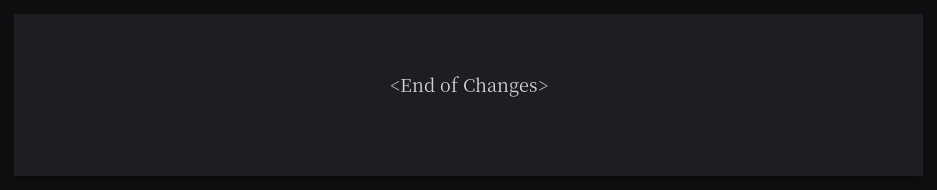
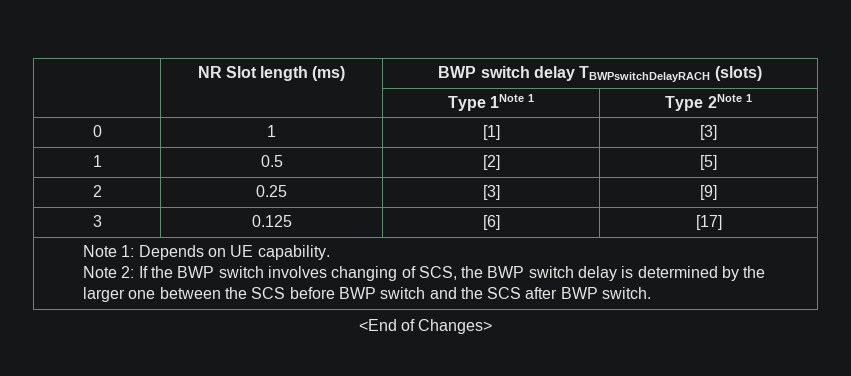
(389, 84) none -> [197,66,346,81] [438,66,762,82] [447,94,535,111] [665,94,752,111] [92,125,102,137] [267,125,276,137] [482,125,500,140] [700,125,717,140] [92,155,102,167] [260,155,283,167] [482,155,500,170] [700,155,717,170] [92,185,102,197] [255,185,287,197] [482,185,500,200] [700,185,717,200] [92,215,102,227] [251,215,292,227] [482,215,500,230] [695,215,722,230] [82,245,330,260] [82,266,766,281] [82,287,652,302] | NR Slot length (ms) | BWP switch delay TBWPswitchDelayRACH (slots) // | | Type 1Note 1 | Type 2Note 1 // 0 | 1 | [1] | [3] // 1 | 0.5 | [2] | [5] // 2 | 0.25 | [3] | [9] // 3 | 0.125 | [6] | [17] // Note 1: Depends on UE capability. // Note 2: If the BWP switch involves changing of SCS, the BWP switch delay is determined by the larger one between the SCS before BWP switch and the SCS after BWP switch. //

